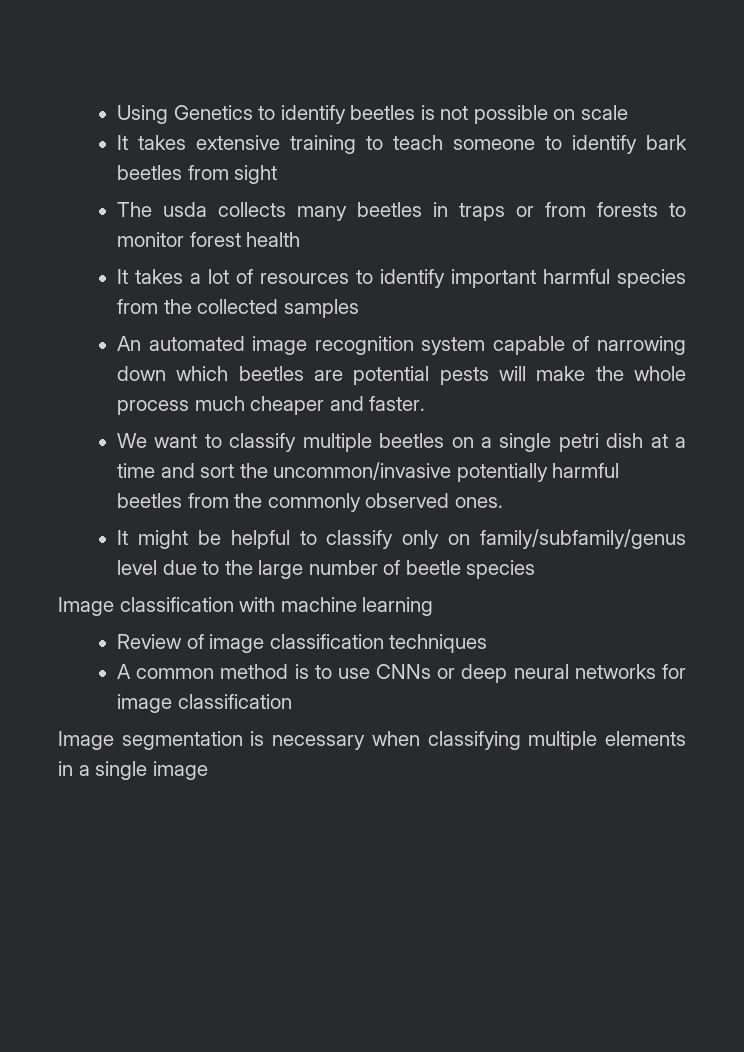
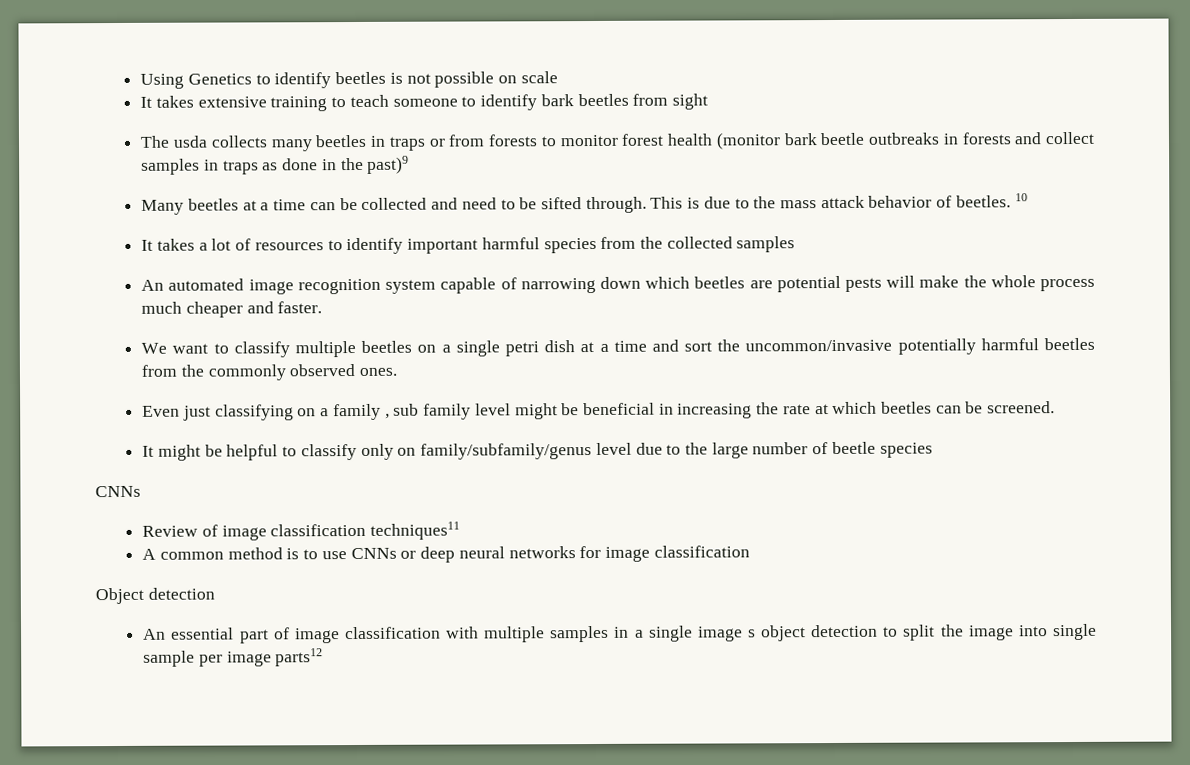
(301, 239) none -> [715,131,1096,150] [141,155,410,175] [141,193,1028,215] (monitor bark beetle outbreaks in forests and collect samples in traps as done in the past)9 // Many beetles at a time can be collected and need to be sifted through. This is due to the mass attack behavior of beetles. 10
(503, 502) none -> [142,401,1056,421] // Even just classifying on a family , sub family level might be beneficial in increasing the rate at which beetles can be screened.
[58,597,434,616] Image classification with machine learning -> [95,485,141,498] CNNs
[389,634,488,653] techniques -> [370,521,461,540] techniques11
[58,731,686,750] [58,761,208,780] Image segmentation is necessary when classifying multiple elements in a single image -> [95,587,215,605] [143,623,1097,644] [143,648,324,667] Object detection // An essential part of image classification with multiple samples in a single image s object detection to split the image into single sample per image parts12

